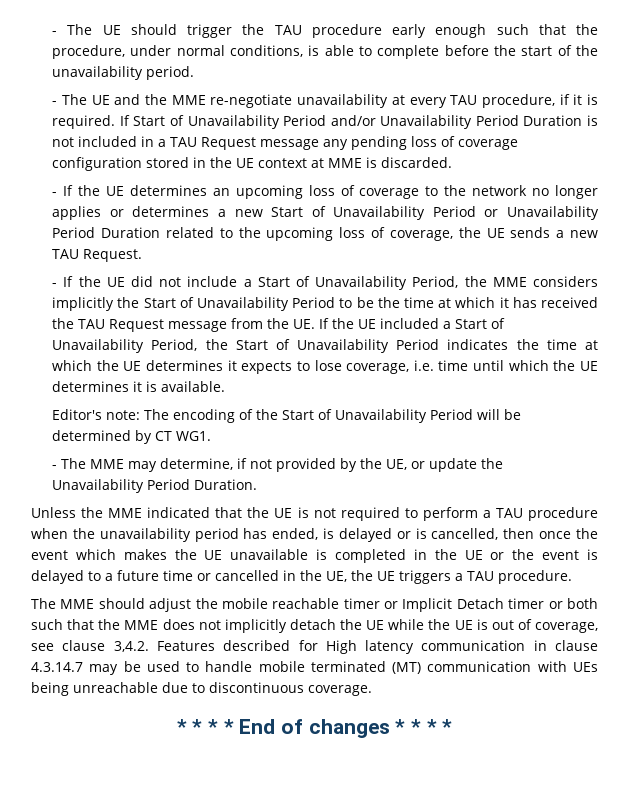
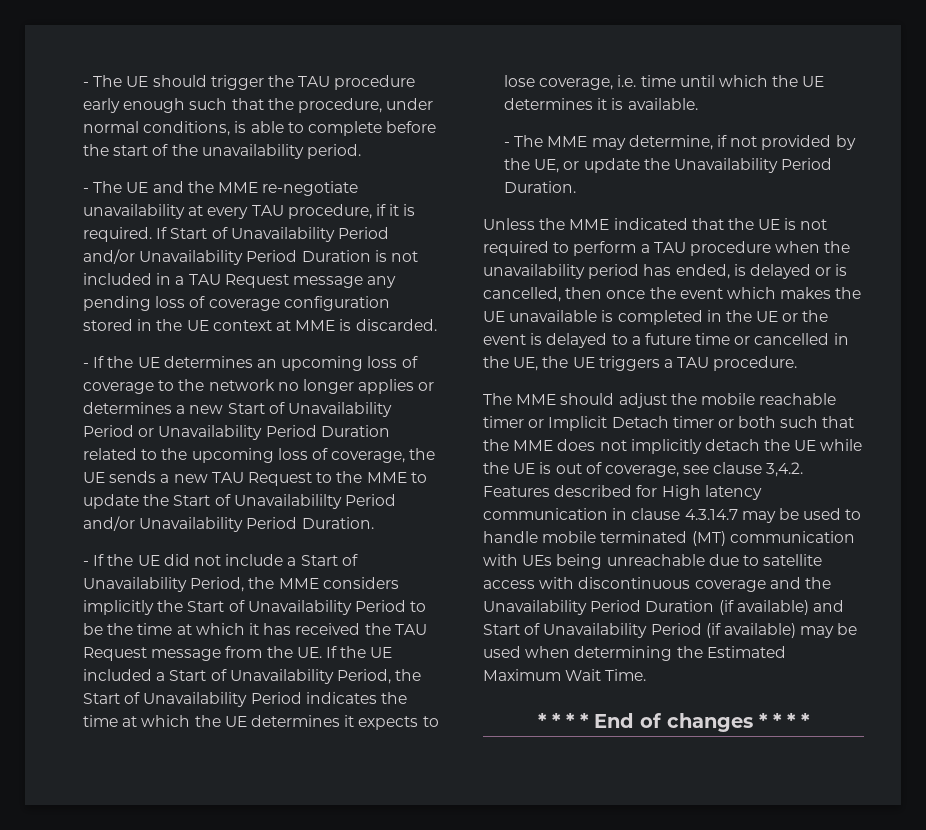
[83,249,143,262] Request. -> [248,471,427,486] [83,494,397,509] [83,516,374,532] Request to the MME to update the Start of Unavailabililty Period and/or Unavailability Period Duration.
[52,409,522,423] [52,430,212,444] // Editor's note: The encoding of the Start of Unavailability Period will be determined by CT WG1. -> (698, 104) none
[209,682,372,696] discontinuous coverage. -> [763,554,823,566] [483,577,831,592] [483,600,844,615] [483,623,858,638] [483,646,786,661] [483,669,647,681] satellite access with discontinuous coverage and the Unavailability Period Duration (if available) and Start of Unavailability Period (if available) may be used when determining the Estimated Maximum Wait Time.

